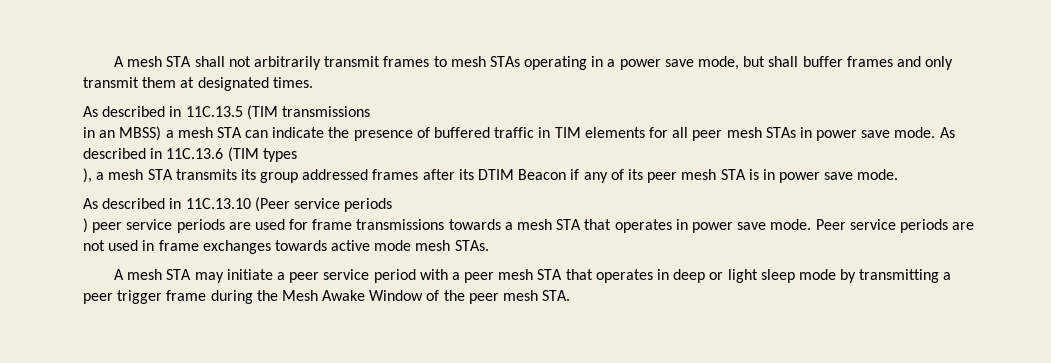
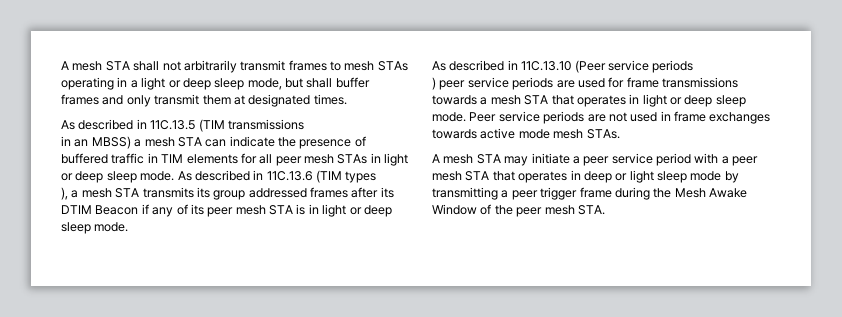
[619,59,694,70] power save -> [141,77,245,90] light or deep sleep
[816,130,891,141] power save -> [384,153,409,166] [61,171,137,183] light or deep sleep
[779,172,854,183] power save -> [322,204,392,217] [61,222,91,234] light or deep sleep
[691,222,767,233] power save -> [642,94,746,107] light or deep sleep

